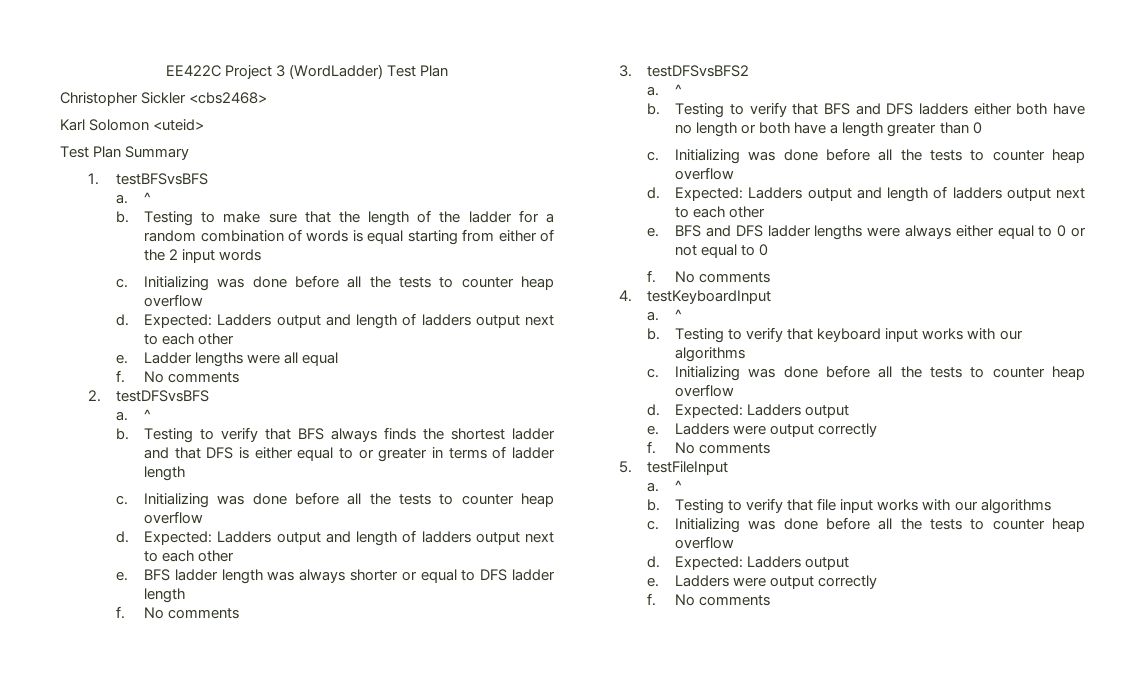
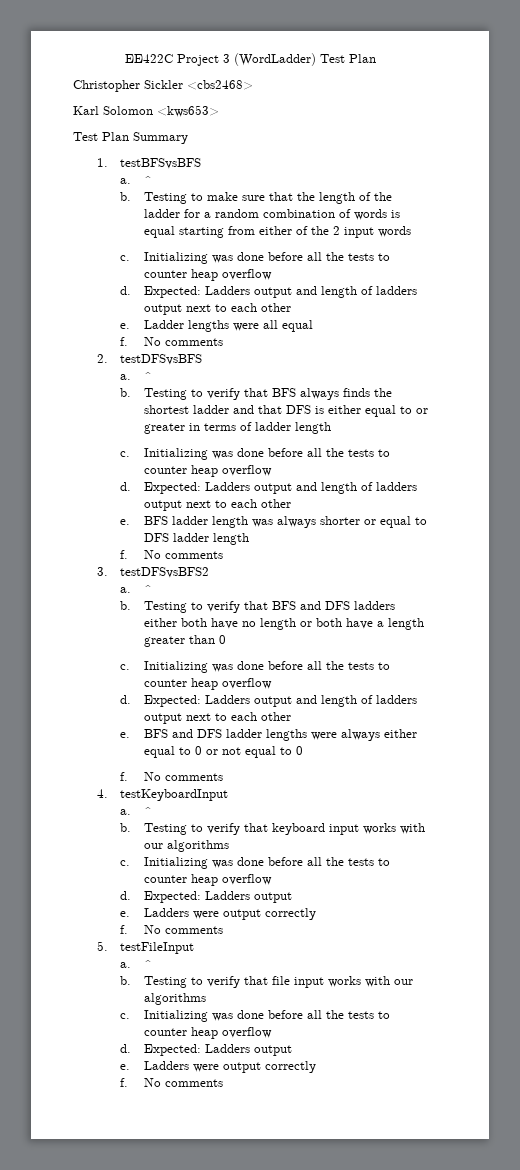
[153,119,205,131] <uteid> -> [157,105,219,117] <kws653>

